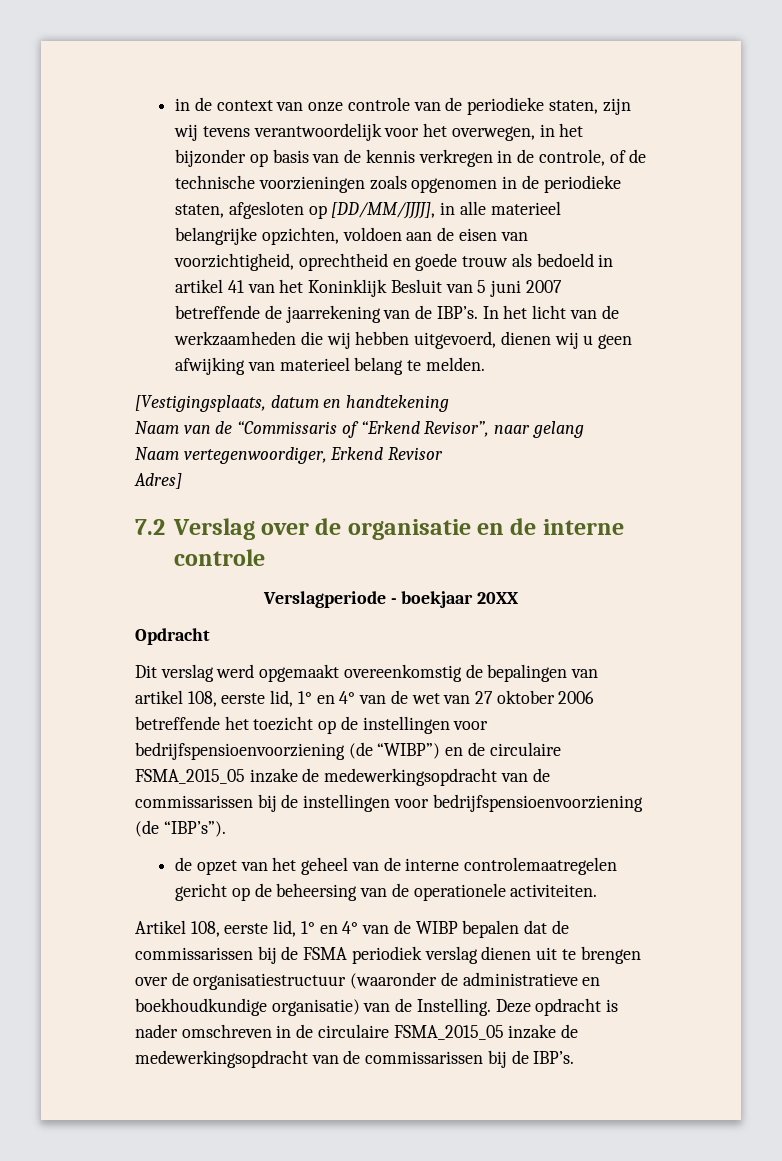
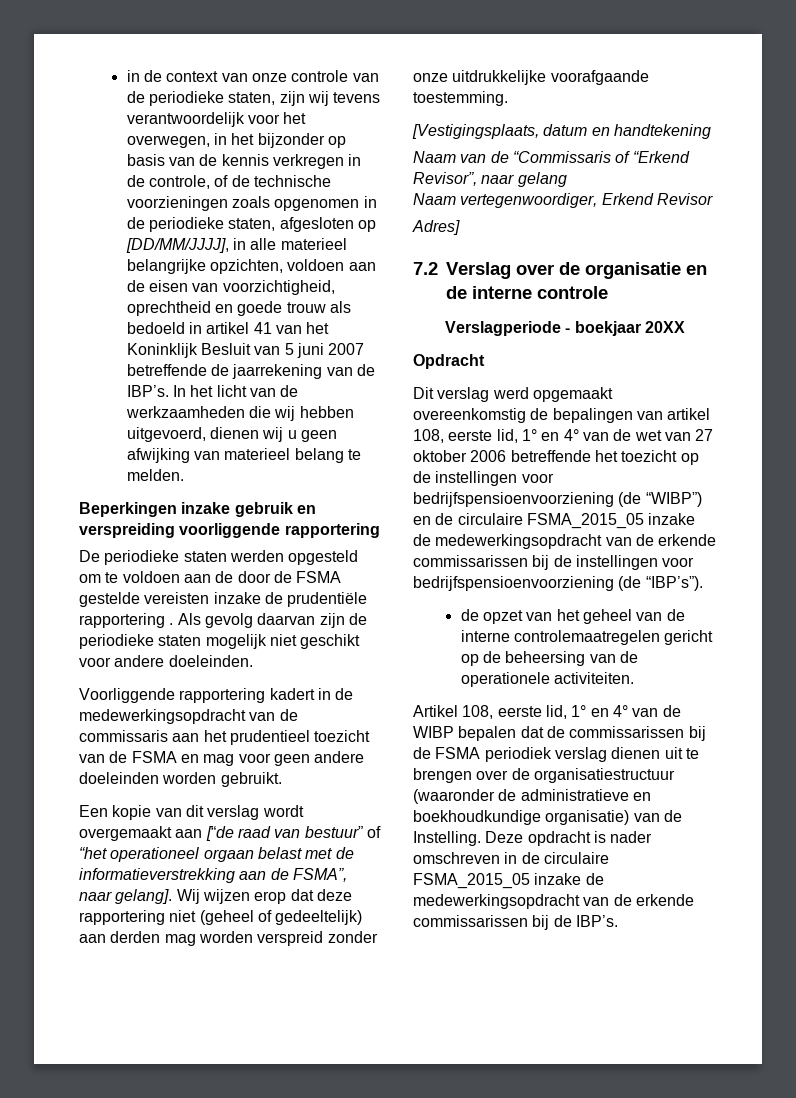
(485, 364) none -> [79,502,316,517] [79,523,380,538] [79,550,359,565] [79,571,342,583] [79,592,368,607] [79,613,367,628] [79,634,361,649] [79,655,253,667] [79,688,354,703] [79,709,298,724] [79,730,371,745] [79,751,365,766] [79,772,282,787] [79,805,304,820] [79,826,381,841] [79,847,354,862] [79,868,347,883] [79,889,352,904] [79,910,363,925] [79,931,378,946] [413,70,649,85] [413,91,508,106] // Beperkingen inzake gebruik en verspreiding voorliggende rapportering // De periodieke staten werden opgesteld om te voldoen aan de door de FSMA gestelde vereisten inzake de prudentiële rapportering . Als gevolg daarvan zijn de periodieke staten mogelijk niet geschikt voor andere doeleinden. // Voorliggende rapportering kadert in de medewerkingsopdracht van de commissaris aan het prudentieel toezicht van de FSMA en mag voor geen andere doeleinden worden gebruikt. // Een kopie van dit verslag wordt overgemaakt aan [“de raad van bestuur” of “het operationeel orgaan belast met de informatieverstrekking aan de FSMA”, naar gelang]. Wij wijzen erop dat deze rapportering niet (geheel of gedeeltelijk) aan derden mag worden verspreid zonder onze uitdrukkelijke voorafgaande toestemming.
(550, 775) none -> [658,534,717,546] erkende
(361, 1057) none -> [635,894,694,906] erkende

